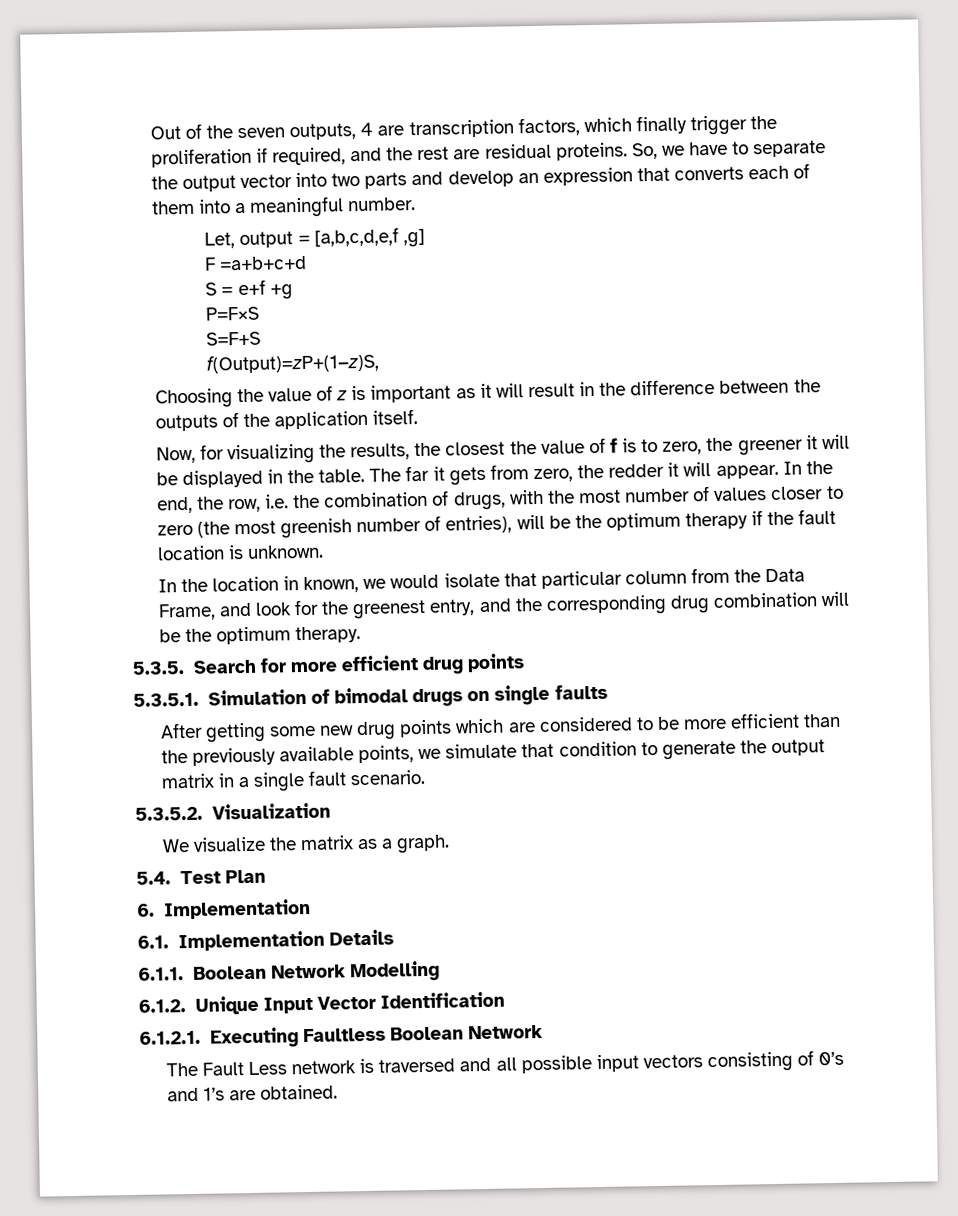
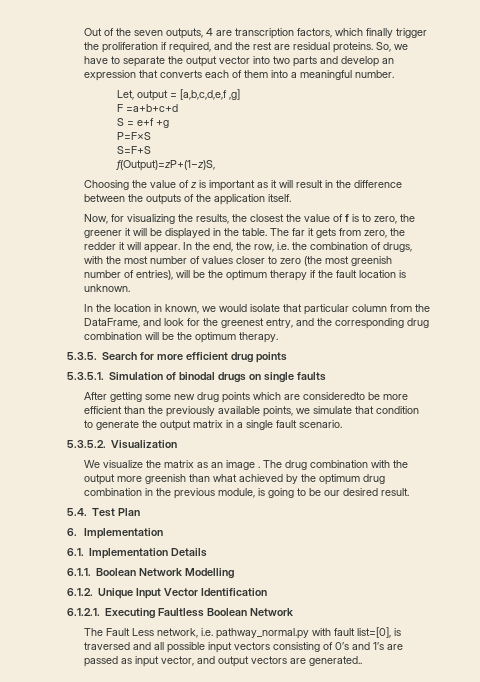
[765,568,806,583] [157,603,216,621] Data Frame, -> [83,318,140,328] DataFrame,
[334,687,409,704] bimodal -> [179,372,216,380] binodal
[538,716,654,732] considered to -> [302,392,365,400] consideredto
[381,834,451,854] a graph. -> [210,460,408,470] [83,474,385,485] [83,488,409,499] an image . The drug combination with the output more greenish than what achieved by the optimum drug combination in the previous module, is going to be our desired result.
[291,1060,357,1075] network -> [156,627,391,639] network, i.e. pathway_normal.py with fault list=[0],
[260,1084,339,1100] obtained. -> [83,656,362,667] passed as input vector, and output vectors are generated..

